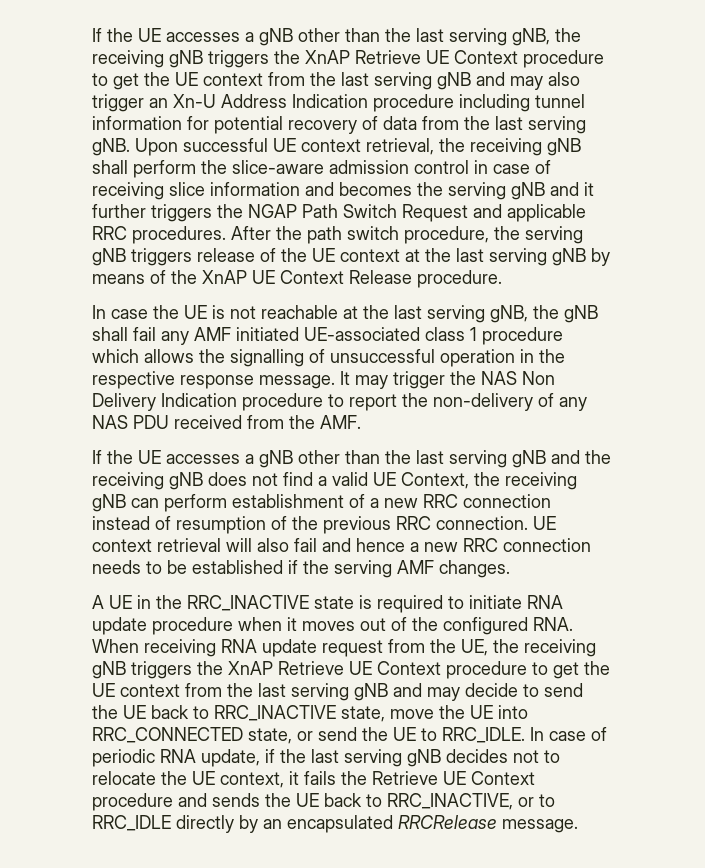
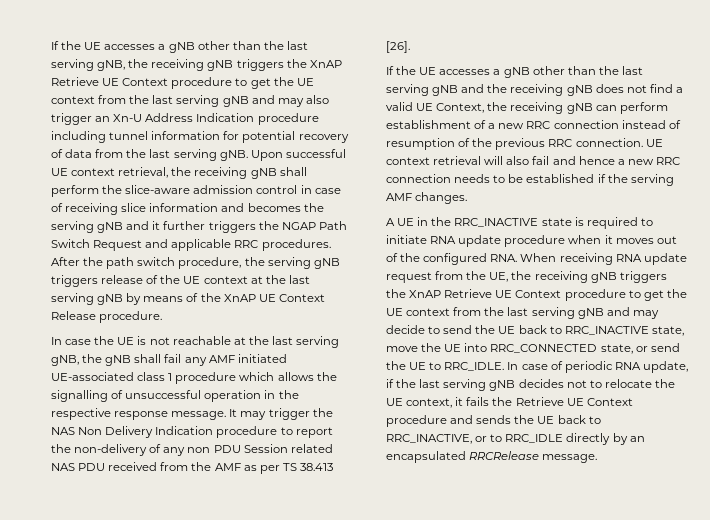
(587, 404) none -> [187,444,333,453] non PDU Session related
[320,415,361,429] AMF. -> [214,463,333,474] [386,41,410,53] AMF as per TS 38.413 [26].

